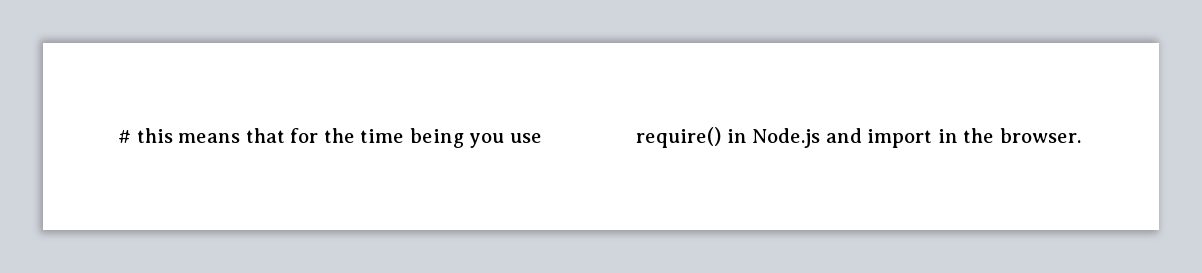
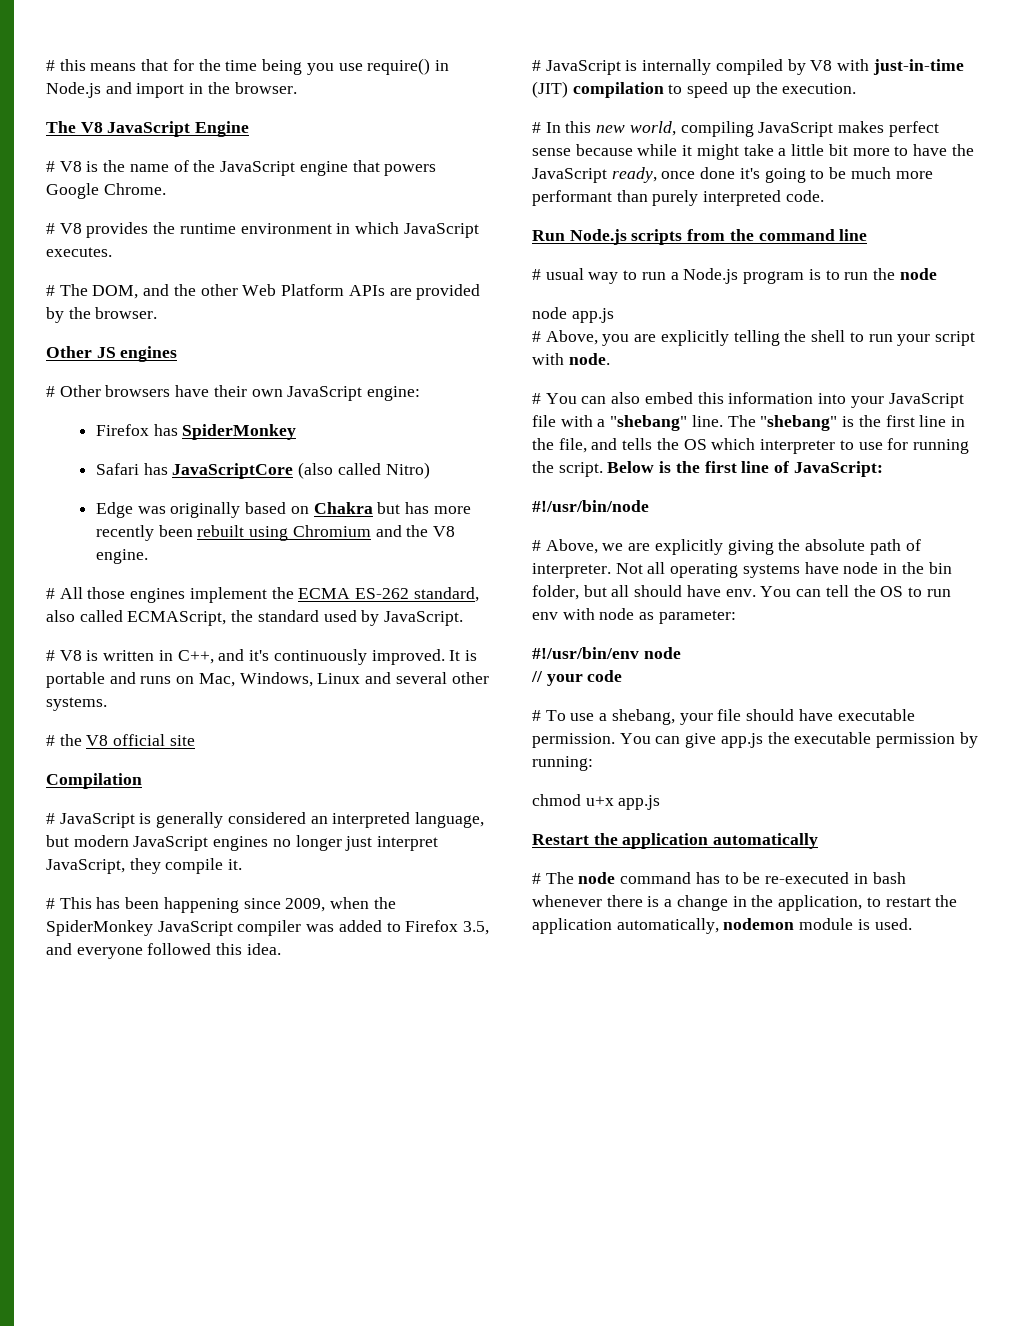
(1081, 135) none -> [46,121,250,137] [46,160,437,176] [46,183,166,199] [46,222,479,238] [46,247,112,257] [46,284,481,300] [46,307,158,323] [46,346,178,362] [46,385,421,401] [95,424,297,440] [95,462,430,479] [95,502,471,518] [95,525,456,541] [95,549,148,564] [46,587,479,603] [46,610,464,626] [46,649,477,665] [46,672,489,688] [46,697,107,711] [46,734,195,746] [46,773,142,789] [46,812,485,828] [46,835,439,851] [46,858,243,874] [46,897,396,913] [46,920,490,936] [46,943,281,959] [532,59,964,75] [532,81,857,98] [532,121,939,137] [532,144,974,160] [532,167,933,183] [532,190,824,206] [532,229,868,245] [532,268,937,284] [532,307,614,323] [532,330,975,346] [532,353,610,365] [532,392,964,408] [532,415,965,431] [532,438,969,454] [532,461,883,477] [532,500,649,512] [532,539,921,555] [532,562,952,578] [532,585,951,600] [532,608,736,624] [532,647,681,659] [531,670,623,686] [532,709,915,725] [532,732,978,748] [532,756,593,771] [532,794,661,810] [532,833,819,849] [532,872,906,884] [532,895,958,911] [532,918,912,934] // The V8 JavaScript Engine // # V8 is the name of the JavaScript engine that powers Google Chrome. // # V8 provides the runtime environment in which JavaScript executes. // # The DOM, and the other Web Platform APIs are provided by the browser. // Other JS engines // # Other browsers have their own JavaScript engine: // Firefox has SpiderMonkey // Safari has JavaScriptCore (also called Nitro) // Edge was originally based on Chakra but has more recently been rebuilt using Chromium and the V8 engine. // # All those engines implement the ECMA ES-262 standard, also called ECMAScript, the standard used by JavaScript. // # V8 is written in C++, and it's continuously improved. It is portable and runs on Mac, Windows, Linux and several other systems. // # the V8 official site // Compilation // # JavaScript is generally considered an interpreted language, but modern JavaScript engines no longer just interpret JavaScript, they compile it. // # This has been happening since 2009, when the SpiderMonkey JavaScript compiler was added to Firefox 3.5, and everyone followed this idea. // # JavaScript is internally compiled by V8 with just-in-time (JIT) compilation to speed up the execution. // # In this new world, compiling JavaScript makes perfect sense because while it might take a little bit more to have the JavaScript ready, once done it's going to be much more performant than purely interpreted code. // Run Node.js scripts from the command line // # usual way to run a Node.js program is to run the node // node app.js // # Above, you are explicitly telling the shell to run your script with node. // # You can also embed this information into your JavaScript file with a "shebang" line. The "shebang" is the first line in the file, and tells the OS which interpreter to use for running the script. Below is the first line of JavaScript: // #!/usr/bin/node // # Above, we are explicitly giving the absolute path of interpreter. Not all operating systems have node in the bin folder, but all should have env. You can tell the OS to run env with node as parameter: // #!/usr/bin/env node // // your code // # To use a shebang, your file should have executable permission. You can give app.js the executable permission by running: // chmod u+x app.js // Restart the application automatically // # The node command has to be re-executed in bash whenever there is a change in the application, to restart the application automatically, nodemon module is used.

